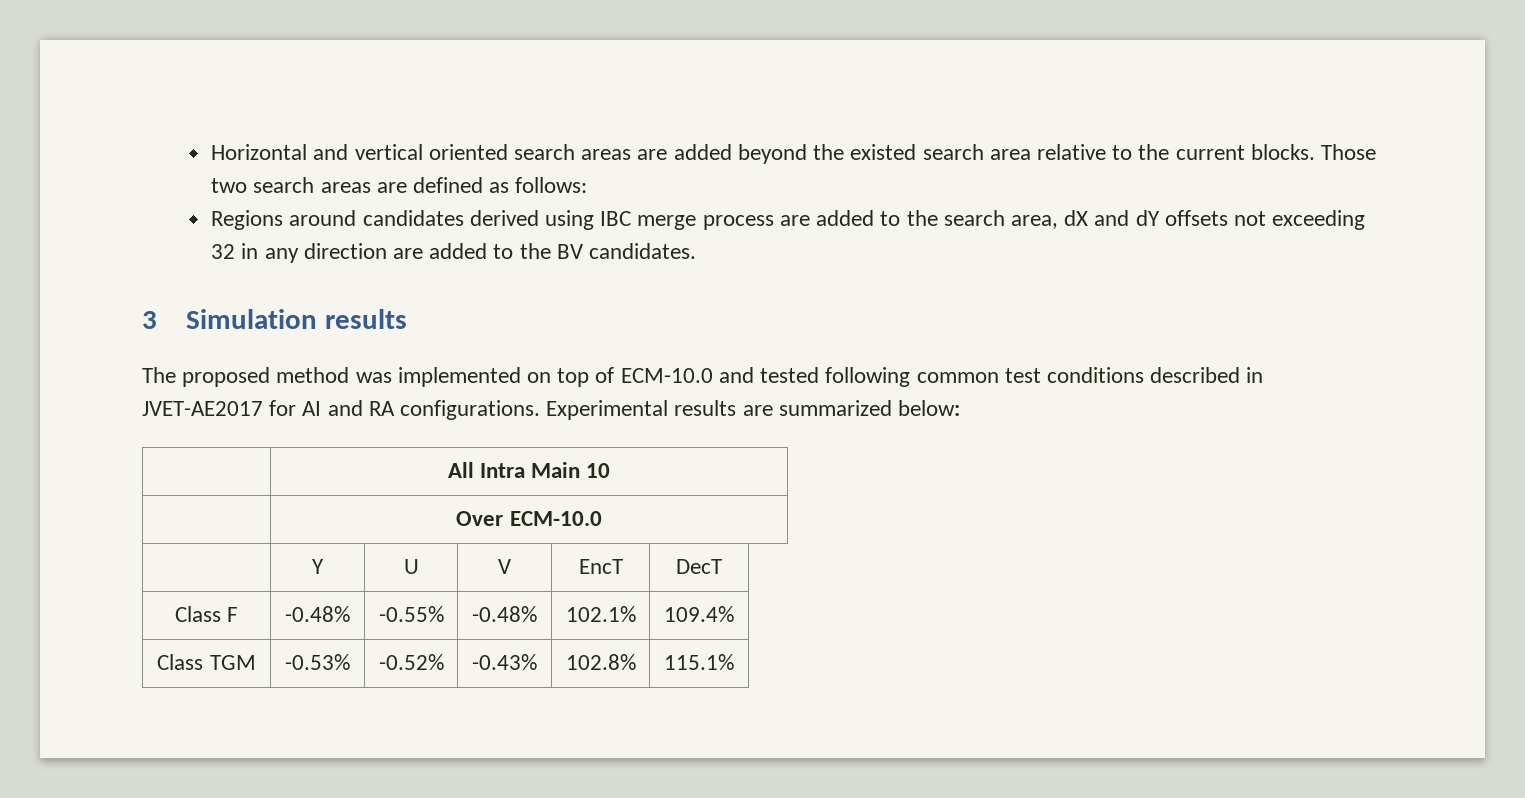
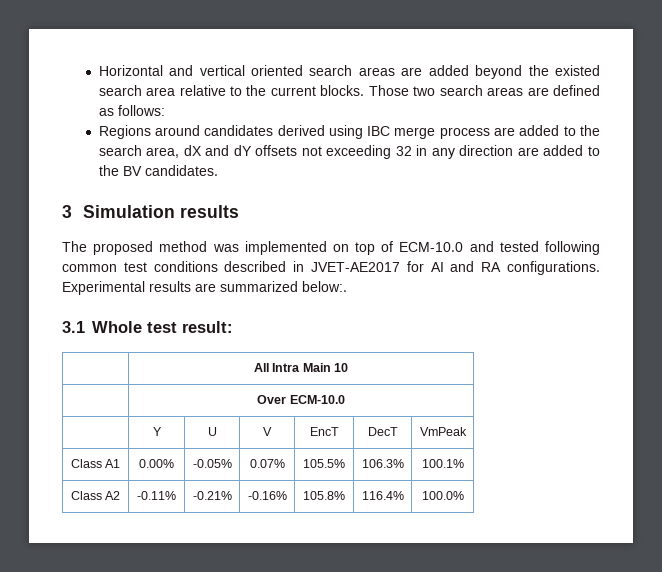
[898,400,961,416] below: -> [302,281,347,292] [62,321,233,333] below:. // 3.1 Whole test result:
[174,606,239,622] [285,606,350,622] [378,606,444,622] [472,606,537,622] [565,606,636,622] [664,606,734,622] [157,654,256,670] [285,654,350,670] [378,654,444,670] [472,654,537,670] [565,654,636,670] [664,654,734,670] // Class F | -0.48% | -0.55% | -0.48% | 102.1% | 109.4% // Class TGM | -0.53% | -0.52% | -0.43% | 102.8% | 115.1% -> [419,427,467,436] [70,459,121,468] [139,459,174,468] [192,459,232,468] [249,459,285,468] [303,459,345,468] [361,459,404,468] [421,459,464,468] [70,491,121,500] [137,491,176,500] [192,491,232,500] [247,491,287,500] [303,491,345,500] [361,491,404,500] [421,491,464,500] | VmPeak // Class A1 | 0.00% | -0.05% | 0.07% | 105.5% | 106.3% | 100.1% // Class A2 | -0.11% | -0.21% | -0.16% | 105.8% | 116.4% | 100.0%

